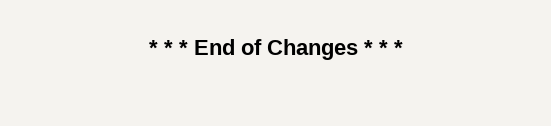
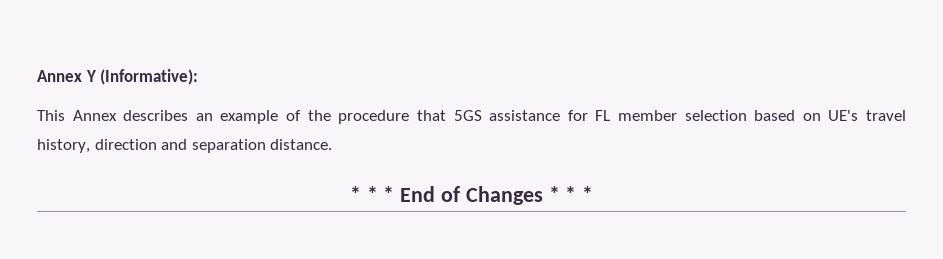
(148, 47) none -> [37,69,199,85] [37,110,906,124] [37,139,333,153] Annex Y (Informative): // This Annex describes an example of the procedure that 5GS assistance for FL member selection based on UE's travel history, direction and separation distance. //

